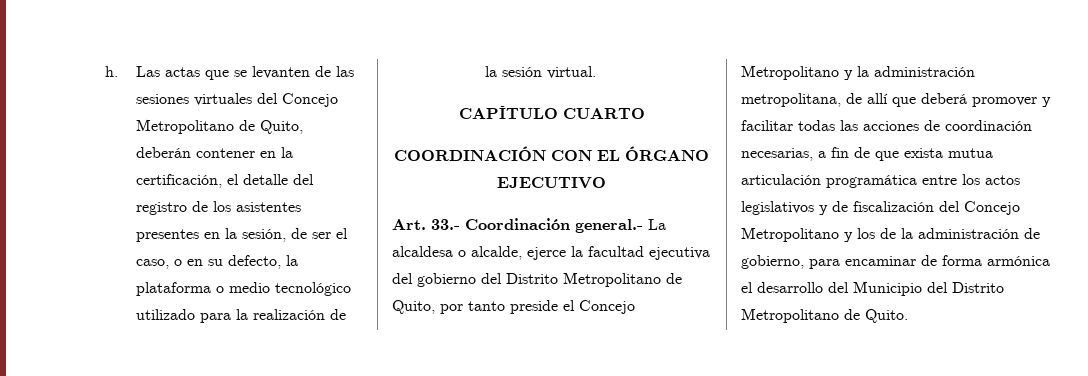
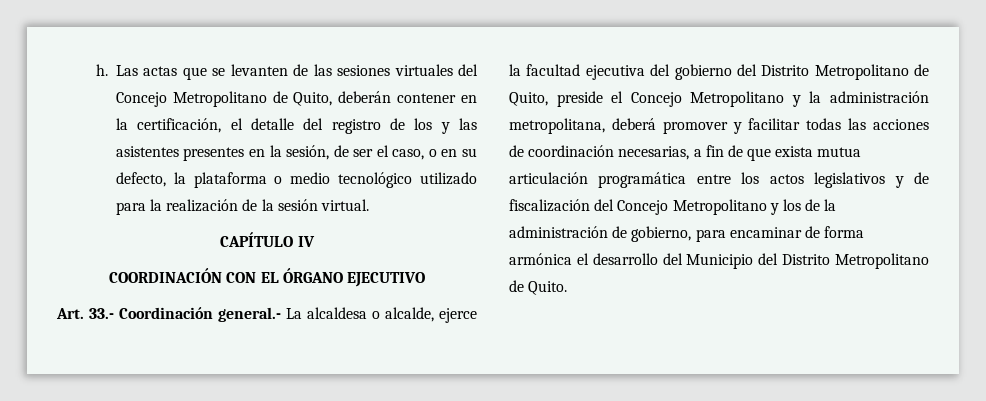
(231, 206) none -> [440,118,478,134] y las
[562,108,645,119] CUARTO -> [297,236,315,247] IV
[440,301,505,314] por tanto -> (548, 99) none
[846,93,916,107] de allí que -> (605, 126) none

